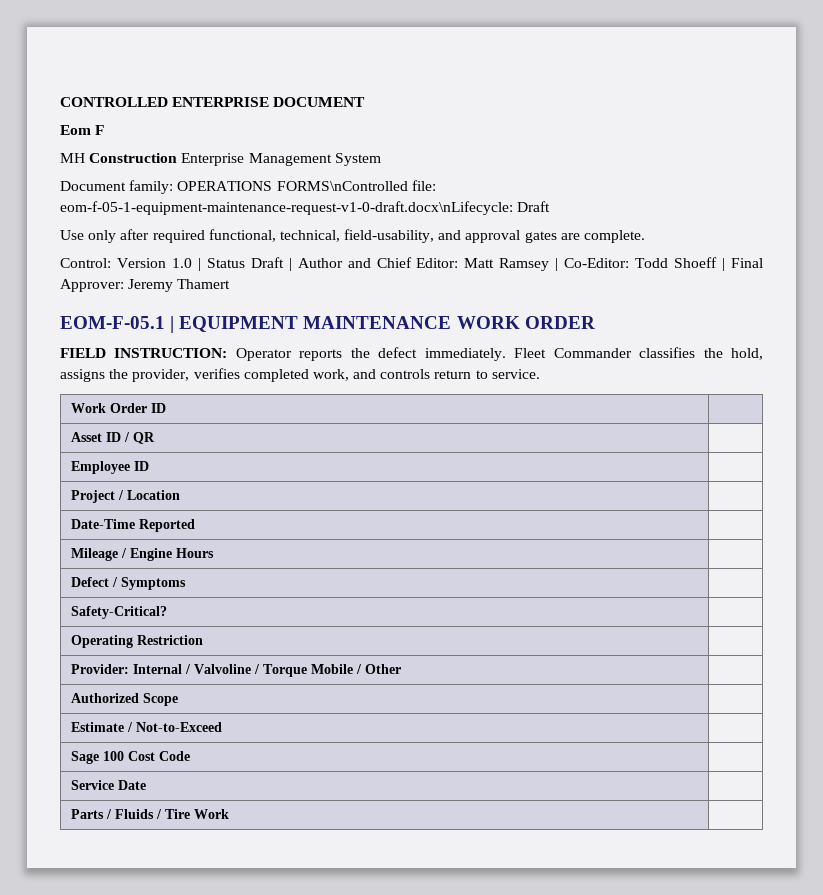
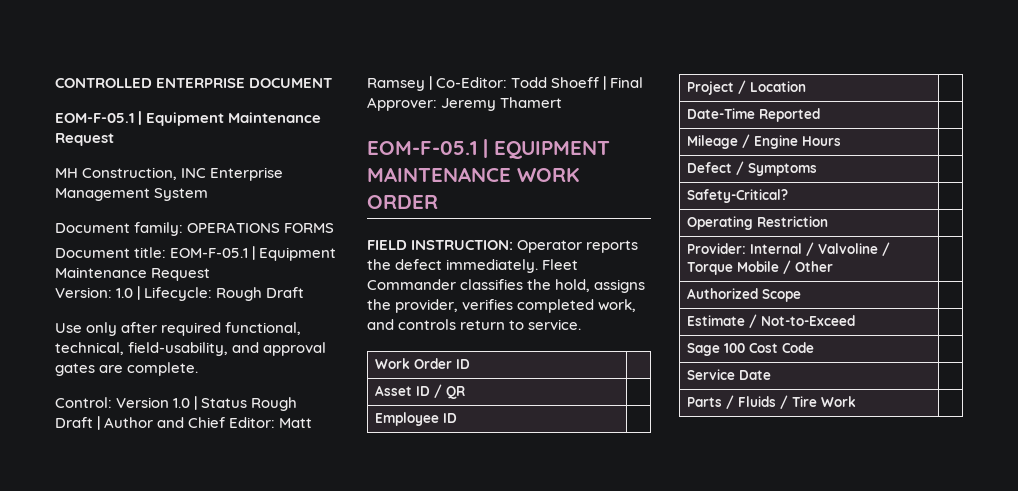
[60,125,105,135] Eom F -> [55,111,322,126] [55,133,114,146] EOM-F-05.1 | Equipment Maintenance Request
[89,153,178,163] Construction -> [82,167,207,180] Construction, INC
[276,180,436,191] [60,201,513,215] FORMS\nControlled file: eom-f-05-1-equipment-maintenance-request-v1-0-draft.docx\nLifecycle: -> [284,223,335,233] [55,246,337,261] [55,267,211,281] [55,286,263,301] FORMS // Document title: EOM-F-05.1 | Equipment Maintenance Request // Version: 1.0 | Lifecycle: Rough
(245, 263) none -> [251,397,298,411] Rough

